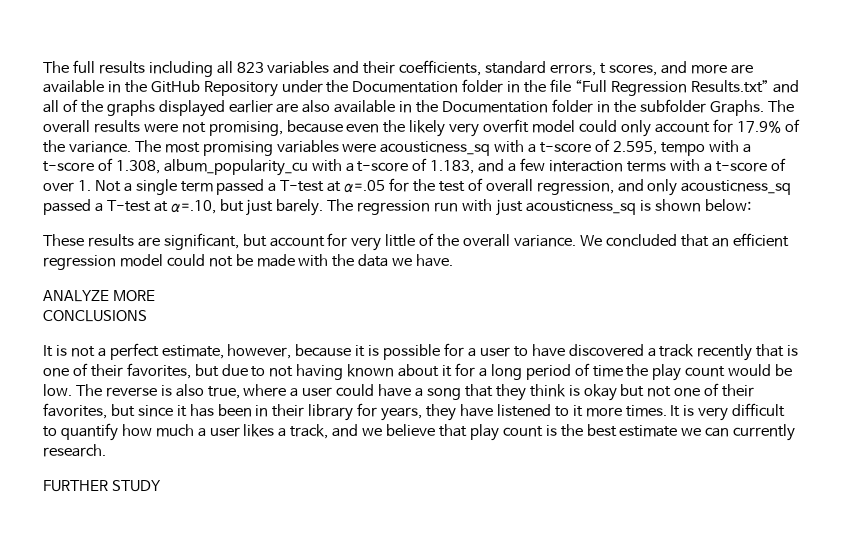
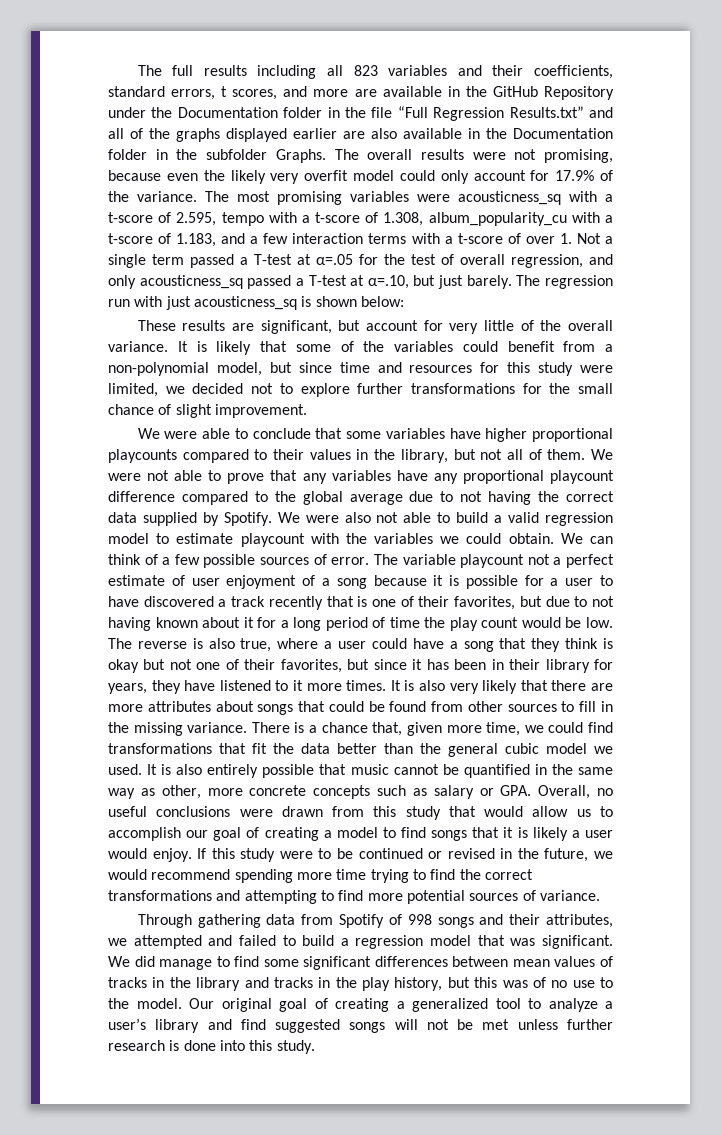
[579,233,789,247] [43,254,454,270] [43,290,155,302] [43,310,147,322] [43,343,292,360] We concluded that an efficient regression model could not be made with the data we have. // ANALYZE MORE // CONCLUSIONS // It is not a perfect estimate, however, -> [177,341,613,355] [108,362,613,376] [108,383,613,397] [108,404,307,418] [137,428,613,442] [108,449,613,463] [108,470,614,484] [108,491,615,505] [108,512,613,526] [108,533,613,547] [108,554,615,568] [108,575,367,589] It is likely that some of the variables could benefit from a non-polynomial model, but since time and resources for this study were limited, we decided not to explore further transformations for the small chance of slight improvement. // We were able to conclude that some variables have higher proportional playcounts compared to their values in the library, but not all of them. We were not able to prove that any variables have any proportional playcount difference compared to the global average due to not having the correct data supplied by Spotify. We were also not able to build a valid regression model to estimate playcount with the variables we could obtain. We can think of a few possible sources of error. The variable playcount not a perfect estimate of user enjoyment of a song
[698,403,786,421] [43,423,796,441] [43,444,106,457] [43,480,161,492] very difficult to quantify how much a user likes a track, and we believe that play count is the best estimate we can currently research. // FURTHER STUDY -> [419,680,614,694] [108,701,613,715] [108,722,614,736] [108,743,613,757] [108,764,614,778] [108,785,613,799] [108,806,613,820] [108,827,613,841] [108,848,613,862] [108,869,533,883] [108,890,600,904] [137,914,613,928] [108,935,613,949] [108,956,614,970] [108,977,613,991] [108,998,613,1012] [108,1018,613,1033] [108,1040,315,1054] also very likely that there are more attributes about songs that could be found from other sources to fill in the missing variance. There is a chance that, given more time, we could find transformations that fit the data better than the general cubic model we used. It is also entirely possible that music cannot be quantified in the same way as other, more concrete concepts such as salary or GPA. Overall, no useful conclusions were drawn from this study that would allow us to accomplish our goal of creating a model to find songs that it is likely a user would enjoy. If this study were to be continued or revised in the future, we would recommend spending more time trying to find the correct transformations and attempting to find more potential sources of variance. // Through gathering data from Spotify of 998 songs and their attributes, we attempted and failed to build a regression model that was significant. We did manage to find some significant differences between mean values of tracks in the library and tracks in the play history, but this was of no use to the model. Our original goal of creating a generalized tool to analyze a user’s library and find suggested songs will not be met unless further research is done into this study.

